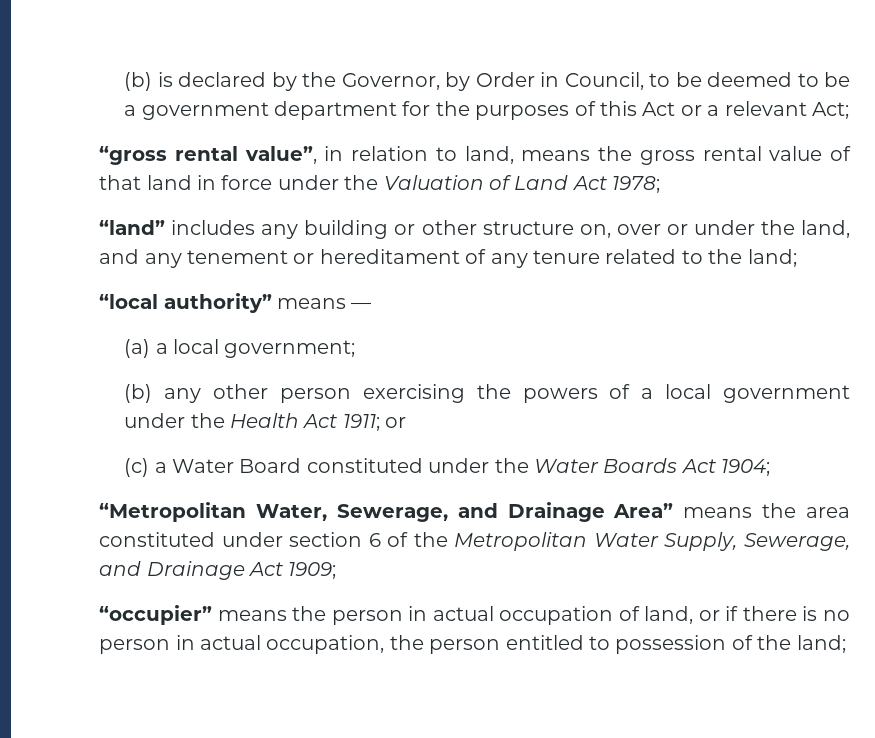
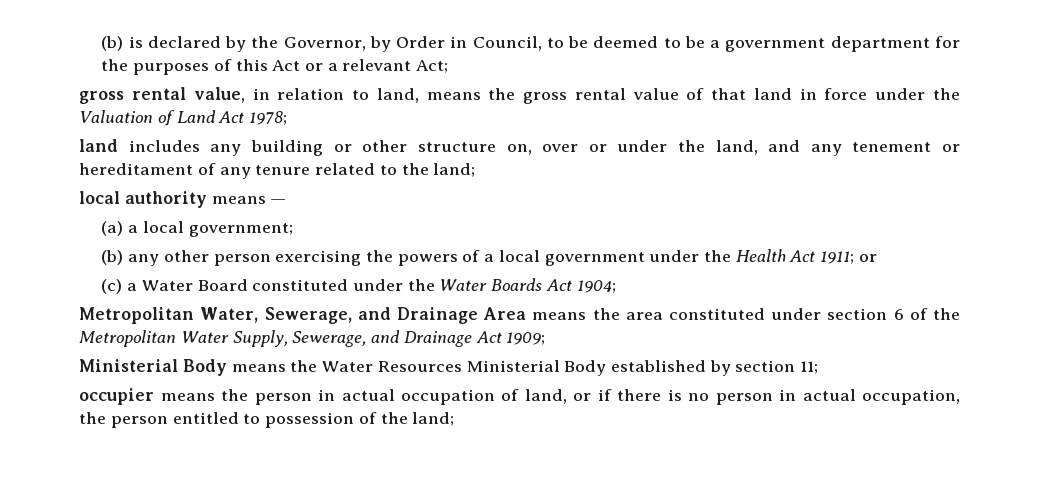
[99,146,317,165] “gross rental value”, -> [79,87,245,104] gross rental value,
[99,220,166,235] “land” -> [79,139,119,152] land
[99,293,272,313] “local authority” -> [79,191,207,208] local authority
[99,502,247,522] “Metropolitan -> [79,307,195,324] Metropolitan
[613,503,674,518] Area” -> [483,307,527,320] Area
[99,605,213,625] “occupier” -> [79,359,819,376] [79,388,155,405] Ministerial Body means the Water Resources Ministerial Body established by section 11; // occupier

